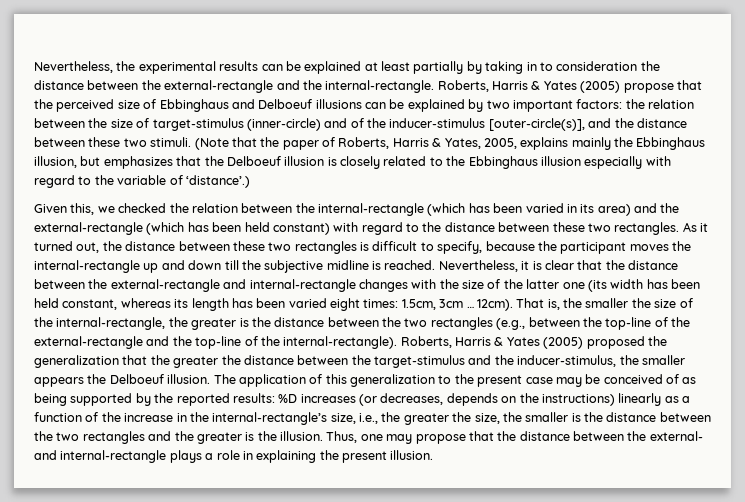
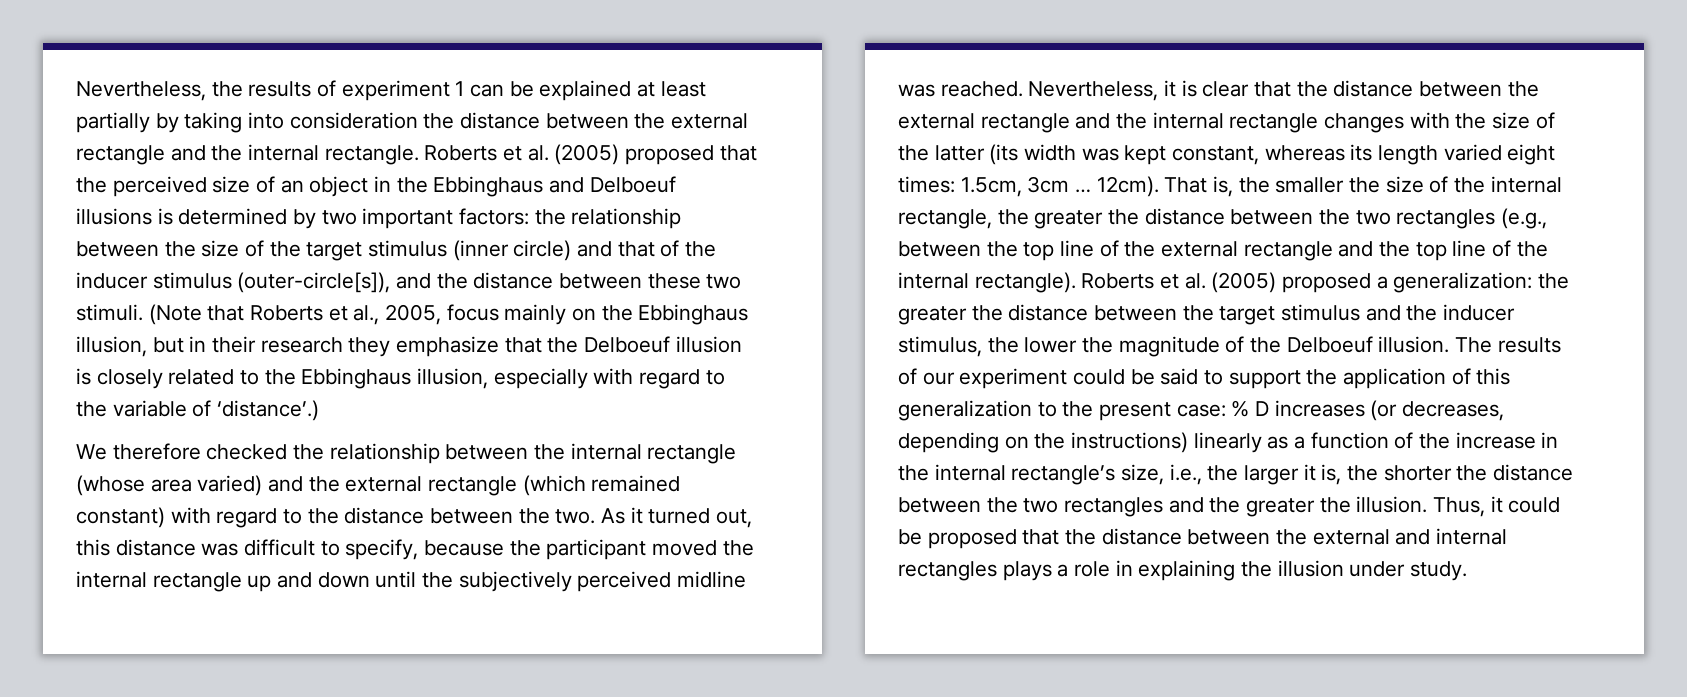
[138,61,259,74] experimental results -> [248,80,465,101] results of experiment 1
[526,62,553,71] in to -> [248,112,285,129] into
[164,80,674,93] external-rectangle and the internal-rectangle. Roberts, Harris & Yates (2005) propose -> [671,113,749,129] [76,144,715,165] external rectangle and the internal rectangle. Roberts et al. (2005) proposed
(157, 104) none -> [280,176,428,197] an object in the
[365,99,465,112] can be explained -> [157,208,288,225] is determined
[648,99,694,109] relation -> [571,208,682,229] relationship
[152,118,585,131] target-stimulus (inner-circle) and of the inducer-stimulus [outer-circle(s)], -> [269,240,717,261] [76,272,391,293] the target stimulus (inner circle) and that of the inducer stimulus (outer-circle[s]),
[260,137,706,150] [34,156,173,169] the paper of Roberts, Harris & Yates, 2005, explains mainly the Ebbinghaus illusion, but emphasizes -> [250,304,749,325] [76,336,500,357] Roberts et al., 2005, focus mainly on the Ebbinghaus illusion, but in their research they emphasize
[540,156,581,166] illusion -> [417,368,489,389] illusion,
[34,203,115,215] Given this, we -> [76,443,201,460] We therefore
[191,203,680,216] [34,222,270,235] relation between the internal-rectangle (which has been varied in its area) and the external-rectangle (which has been held -> [329,443,737,464] [76,475,681,496] relationship between the internal rectangle (whose area varied) and the external rectangle (which remained
[552,222,680,235] these two rectangles. -> [518,508,596,524] the two.
[102,241,369,254] the distance between these two rectangles is -> [76,539,239,556] this distance was
[629,241,691,251] [34,260,381,273] moves the internal-rectangle up and down till the subjective midline is -> [652,540,754,556] [76,571,747,592] [898,84,935,97] moved the internal rectangle up and down until the subjectively perceived midline was
[110,279,356,292] external-rectangle and internal-rectangle -> [898,112,1319,133] external rectangle and the internal rectangle
[562,282,585,289] one -> (985, 153) none
[646,279,700,289] [34,298,59,308] has been held -> [1081,145,1167,165] was kept
[231,298,286,308] has been -> (1439, 155) none
[56,317,249,330] internal-rectangle, the greater is -> [1490,176,1562,193] [898,209,1104,229] internal rectangle, the greater
[605,317,690,330] [34,336,667,349] [34,355,685,368] [34,374,236,387] top-line of the external-rectangle and the top-line of the internal-rectangle). Roberts, Harris & Yates (2005) proposed the generalization that the greater the distance between the target-stimulus and the inducer-stimulus, the smaller appears the Delboeuf illusion. The -> [1023,240,1548,261] [898,272,1570,293] [898,304,1516,325] [898,336,1561,357] [898,368,1338,389] top line of the external rectangle and the top line of the internal rectangle). Roberts et al. (2005) proposed a generalization: the greater the distance between the target stimulus and the inducer stimulus, the lower the magnitude of the Delboeuf illusion. The results of our experiment could be said to support the
[525,374,697,387] [34,393,298,406] case may be conceived of as being supported by the reported results: %D -> [1176,400,1270,417] case: % D
[446,393,498,406] depends -> [898,432,999,453] depending
[212,412,328,425] internal-rectangle’s -> [934,464,1116,485] internal rectangle’s
[403,412,581,425] greater the size, the smaller is -> [1244,464,1452,485] larger it is, the shorter
[245,432,255,441] is -> (1316, 507) none
[360,431,703,444] [34,450,167,463] one may propose that the distance between the external- and internal-rectangle -> [1490,496,1561,513] [898,528,1508,549] [898,561,997,581] it could be proposed that the distance between the external and internal rectangles
[342,450,434,463] present illusion. -> [1277,560,1468,581] illusion under study.

